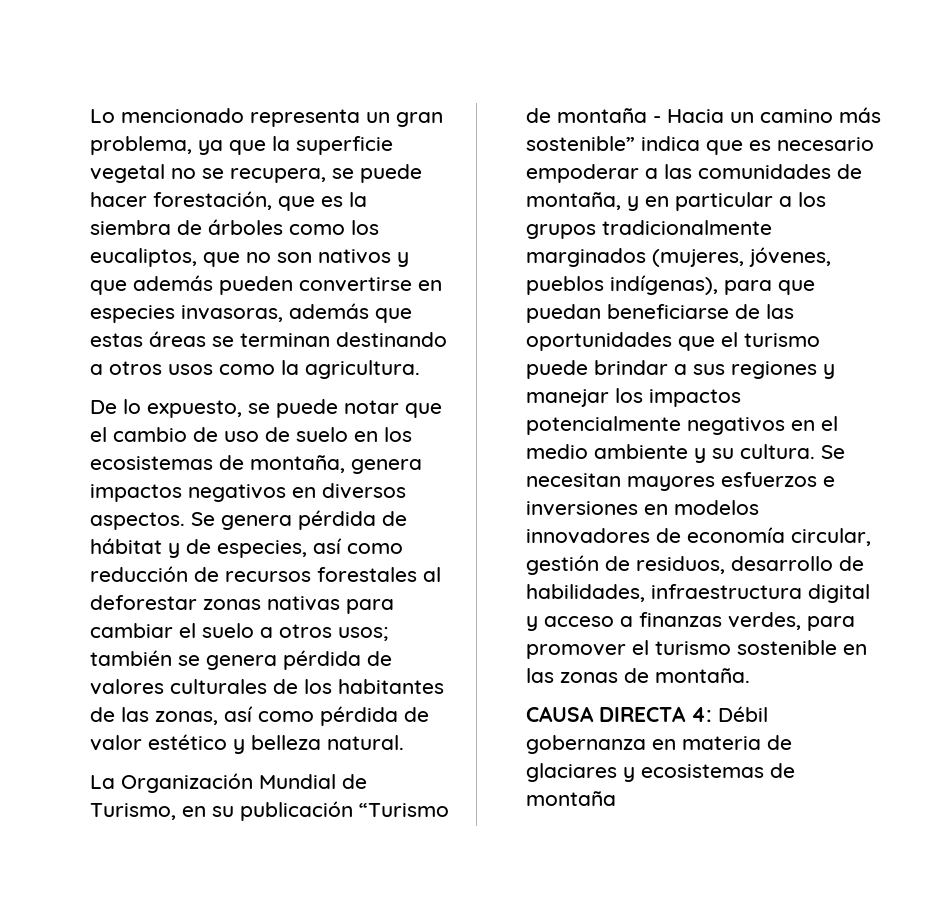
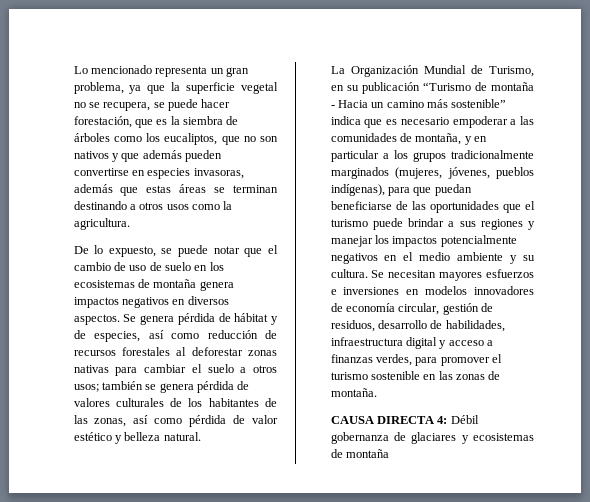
[249,455,345,473] montaña, -> [153,279,197,288] montaña
[651,736,761,750] en materia -> (389, 438) none

